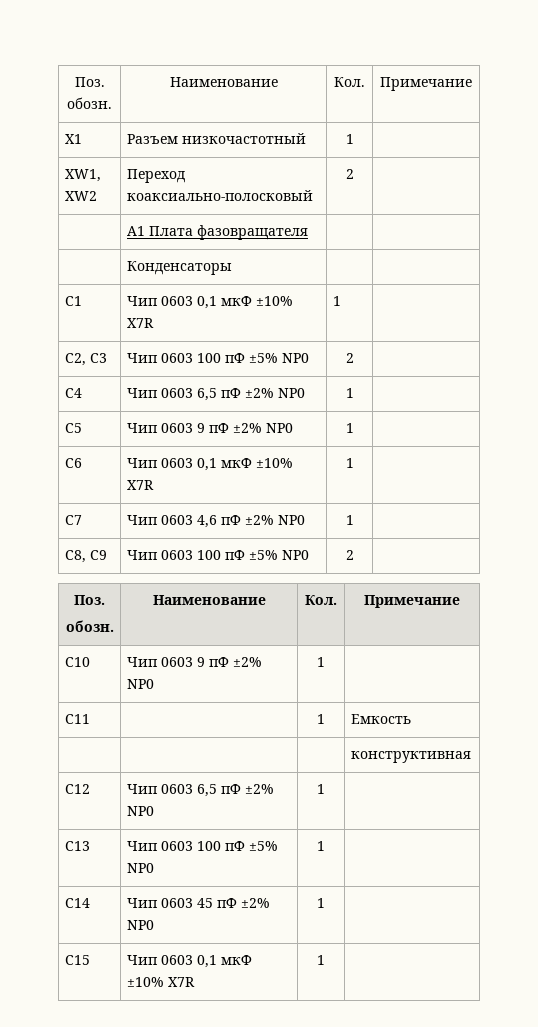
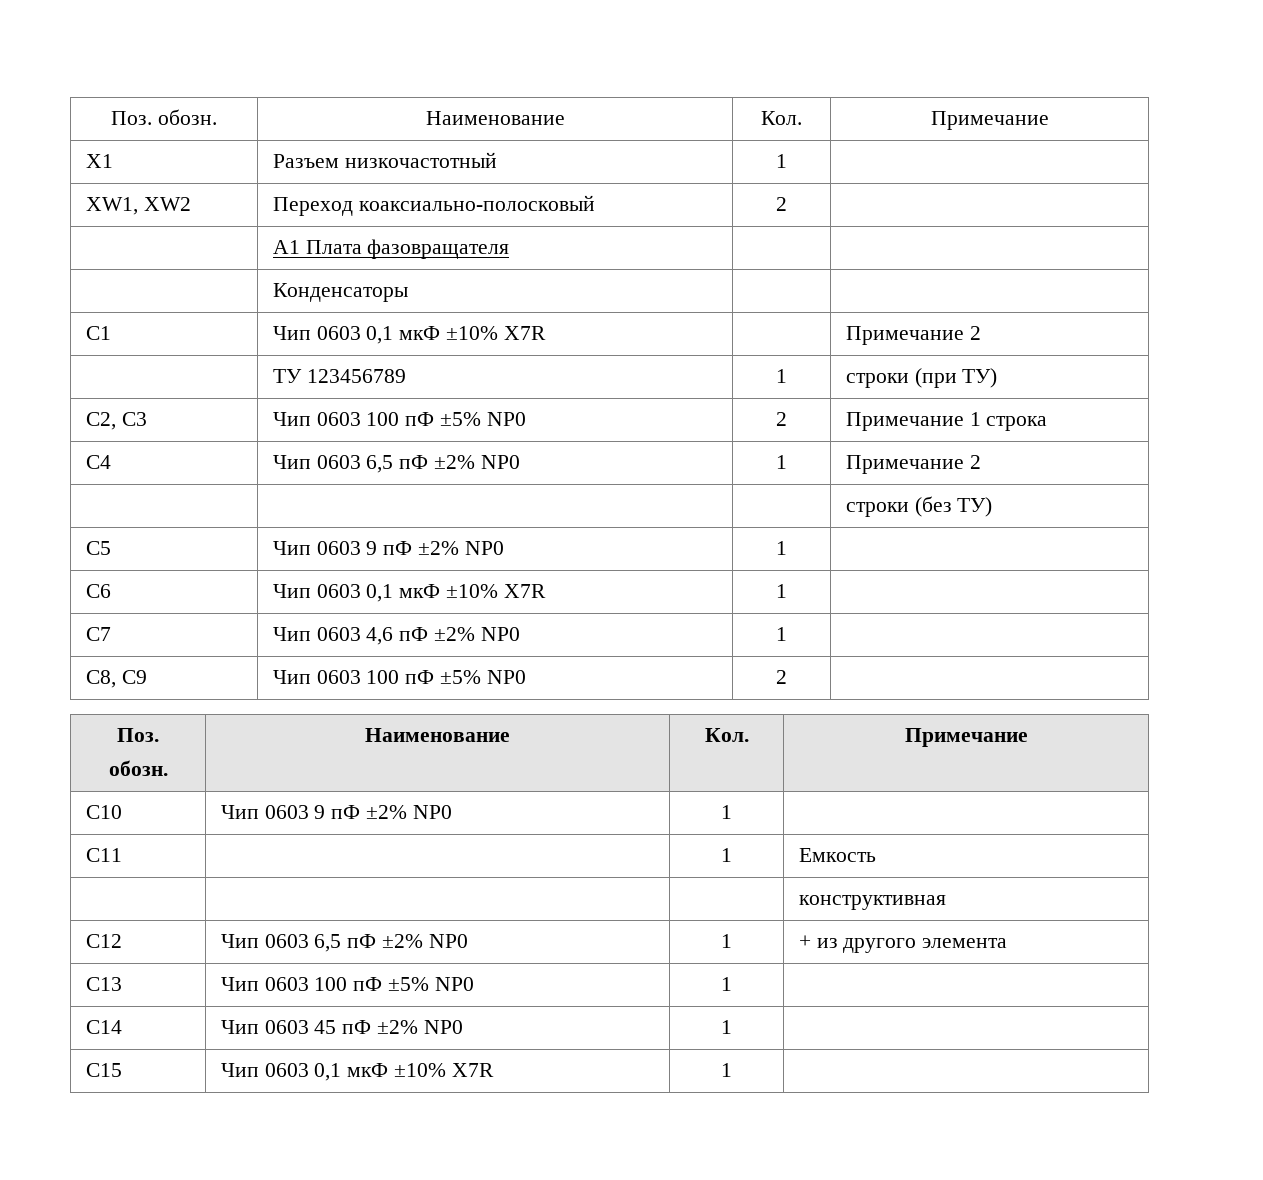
[332,296,341,306] 1 | -> [845,326,981,345] [272,369,406,383] [776,369,787,383] [845,368,998,388] | Примечание 2 // | ТУ 123456789 | 1 | строки (при ТУ)
(354, 358) none -> [845,412,1048,431] Примечание 1 строка
(354, 393) none -> [845,455,981,474] [845,496,993,517] Примечание 2 // | | | строки (без ТУ)
(325, 789) none -> [798,935,1008,953] + из другого элемента

